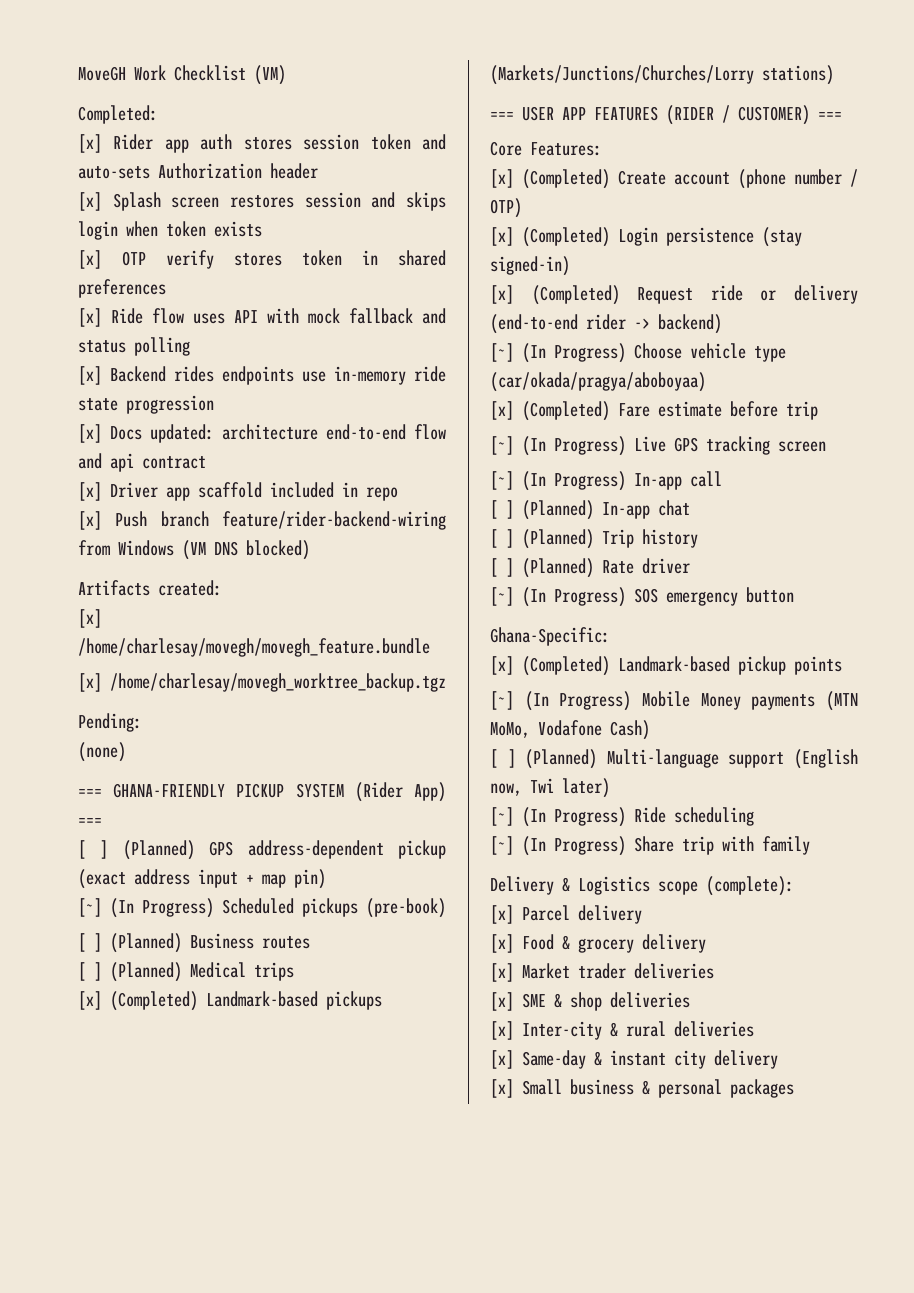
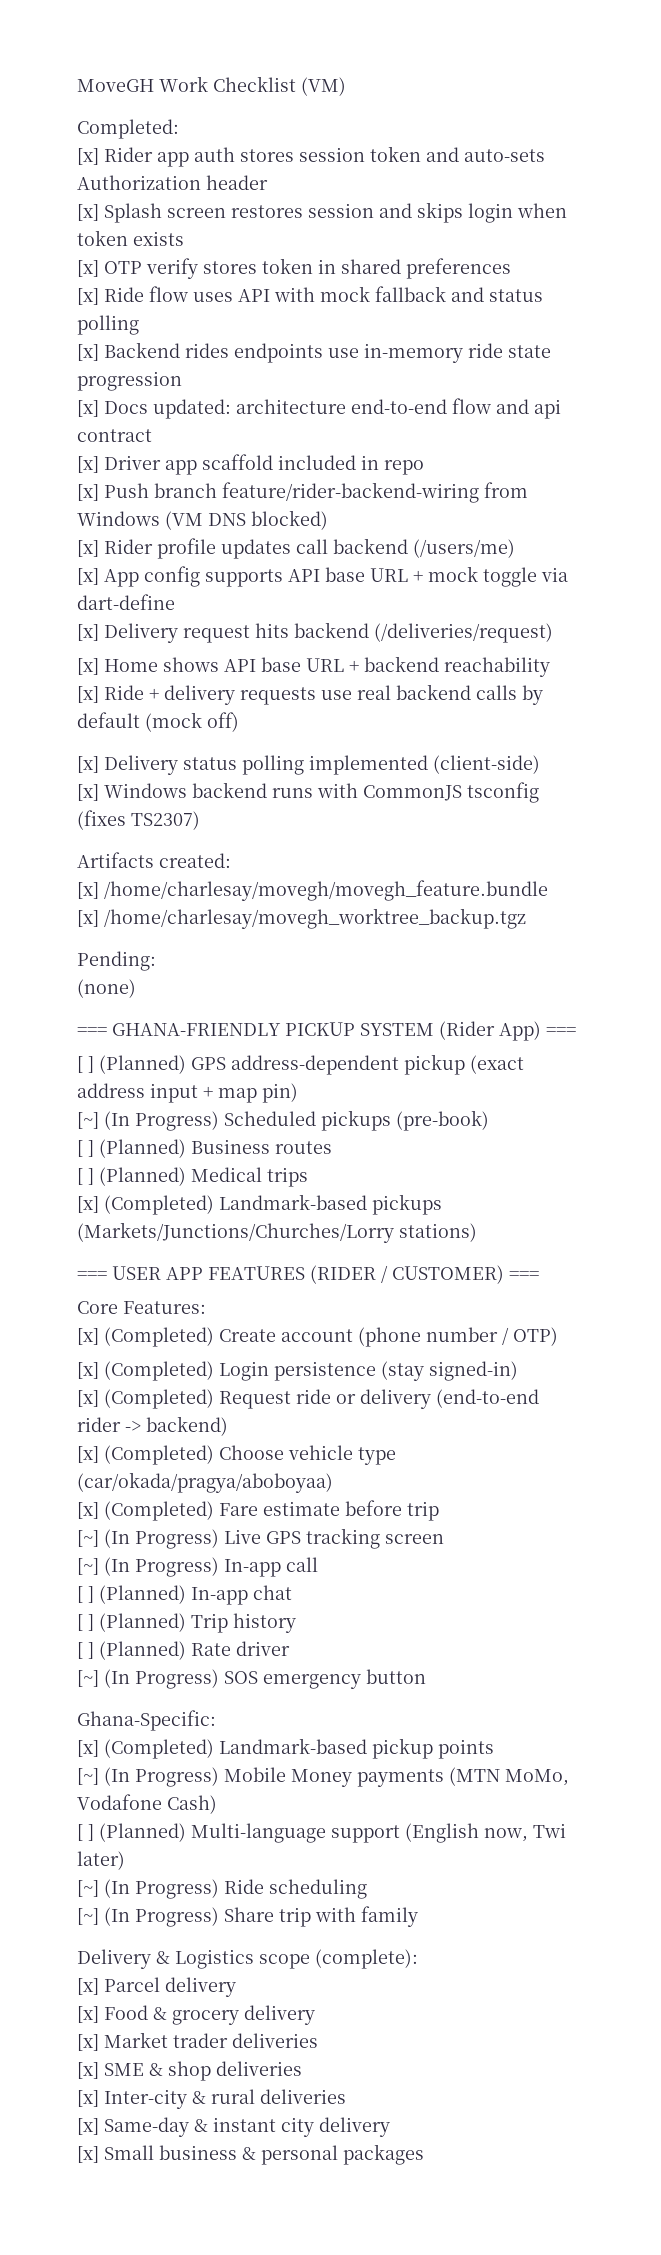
(310, 550) none -> [77,538,515,559] [77,566,568,587] [77,594,175,610] [77,622,553,643] [77,656,550,677] [77,684,543,705] [77,712,239,732] [77,755,540,775] [77,782,539,803] [77,810,200,830] // [x] Rider profile updates call backend (/users/me) // [x] App config supports API base URL + mock toggle via dart-define // [x] Delivery request hits backend (/deliveries/request) // [x] Home shows API base URL + backend reachability // [x] Ride + delivery requests use real backend calls by default (mock off) // [x] Delivery status polling implemented (client-side) // [x] Windows backend runs with CommonJS tsconfig (fixes TS2307)
[490,343,626,363] [~] (In Progress) -> [77,1445,214,1465] [x] (Completed)

